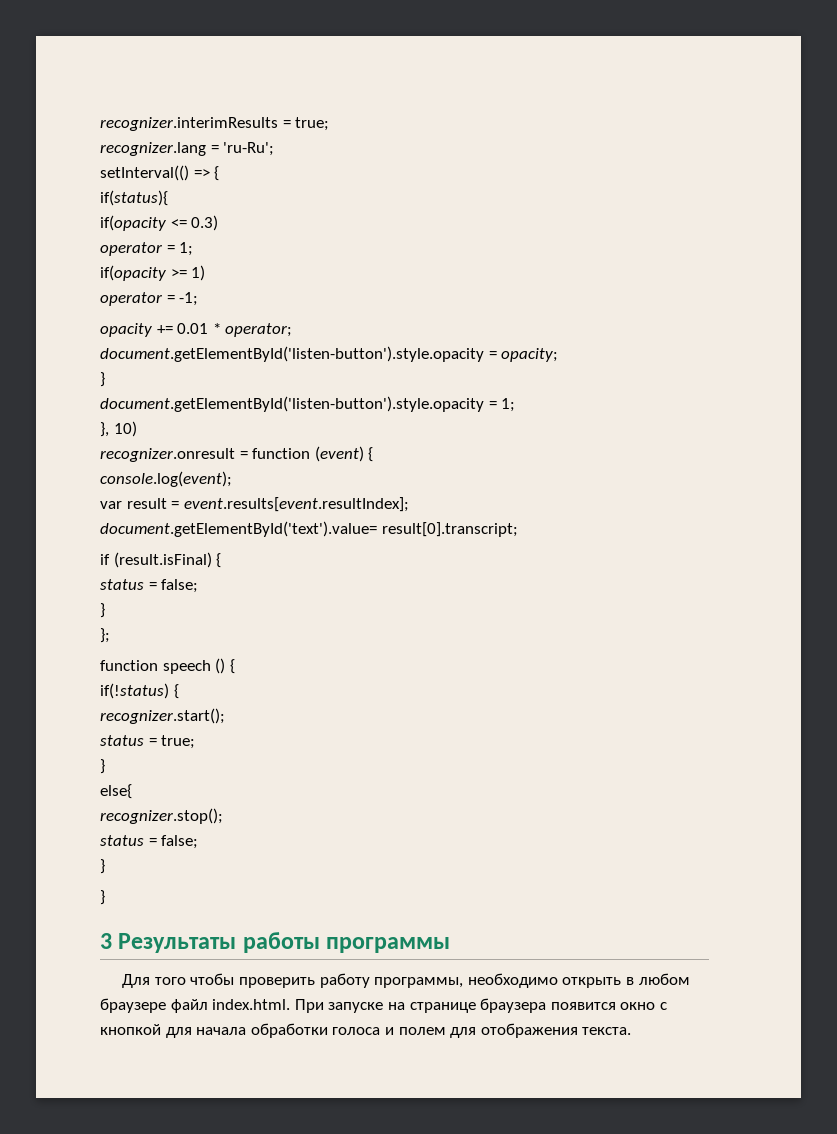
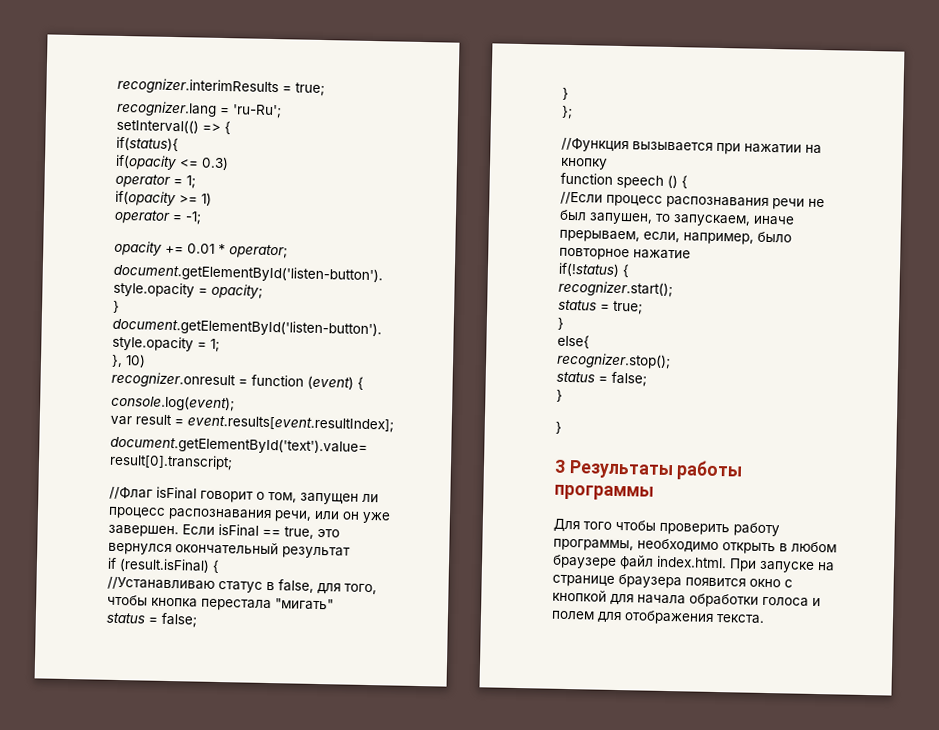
[100,552,222,568] if (result.isFinal) { -> [109,486,379,505] [108,506,391,524] [108,523,340,539] [108,541,351,559] [107,557,220,574] [107,576,377,595] [107,594,334,612] //Флаг isFinal говорит о том, запущен ли процесс распознавания речи, или он уже завершен. Если isFinal == true, это вернулся окончательный результат // if (result.isFinal) { // //Устанавливаю статус в false, для того, чтобы кнопка перестала "мигать"
[100,658,235,674] function speech () { -> [561,137,822,155] [560,157,608,170] [560,172,688,189] [560,191,825,210] [559,209,795,227] [559,229,792,245] [559,247,691,261] //Функция вызывается при нажатии на кнопку // function speech () { // //Если процесс распознавания речи не был запушен, то запускаем, иначе прерываем, если, например, было повторное нажатие

